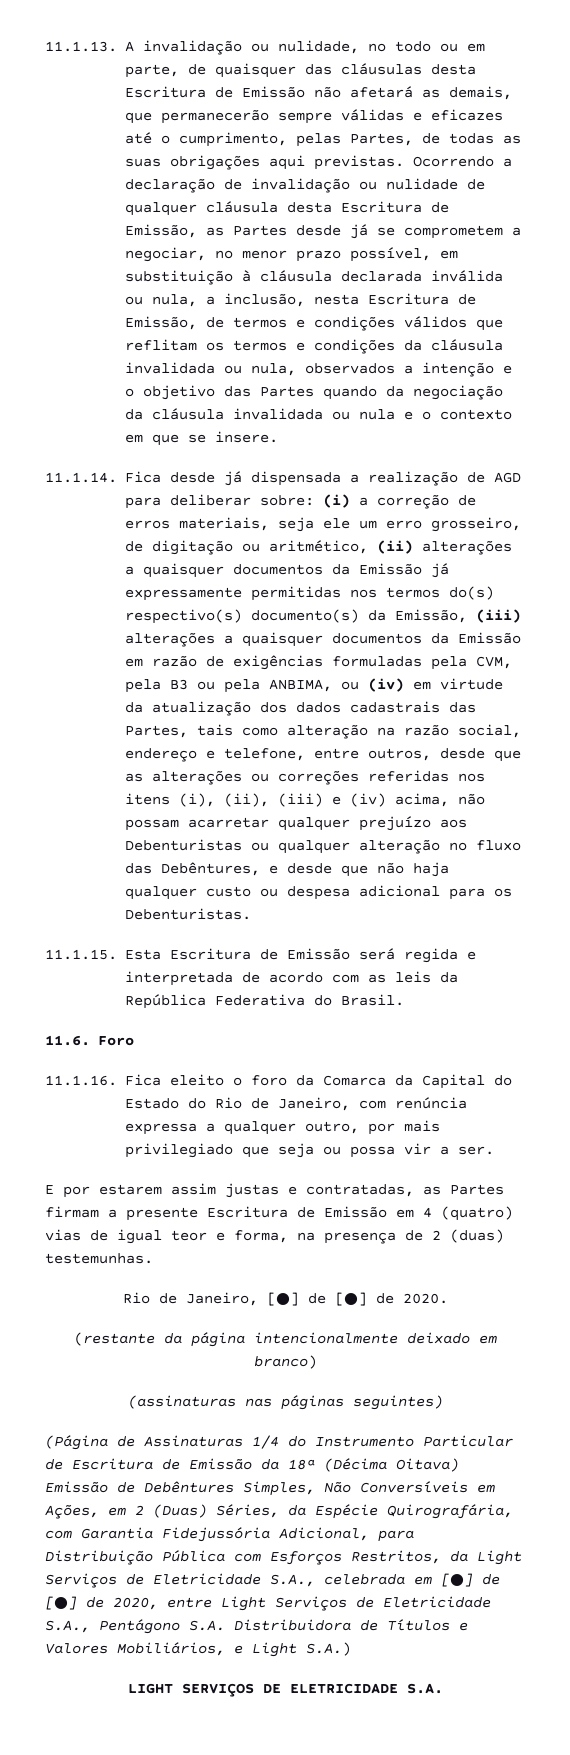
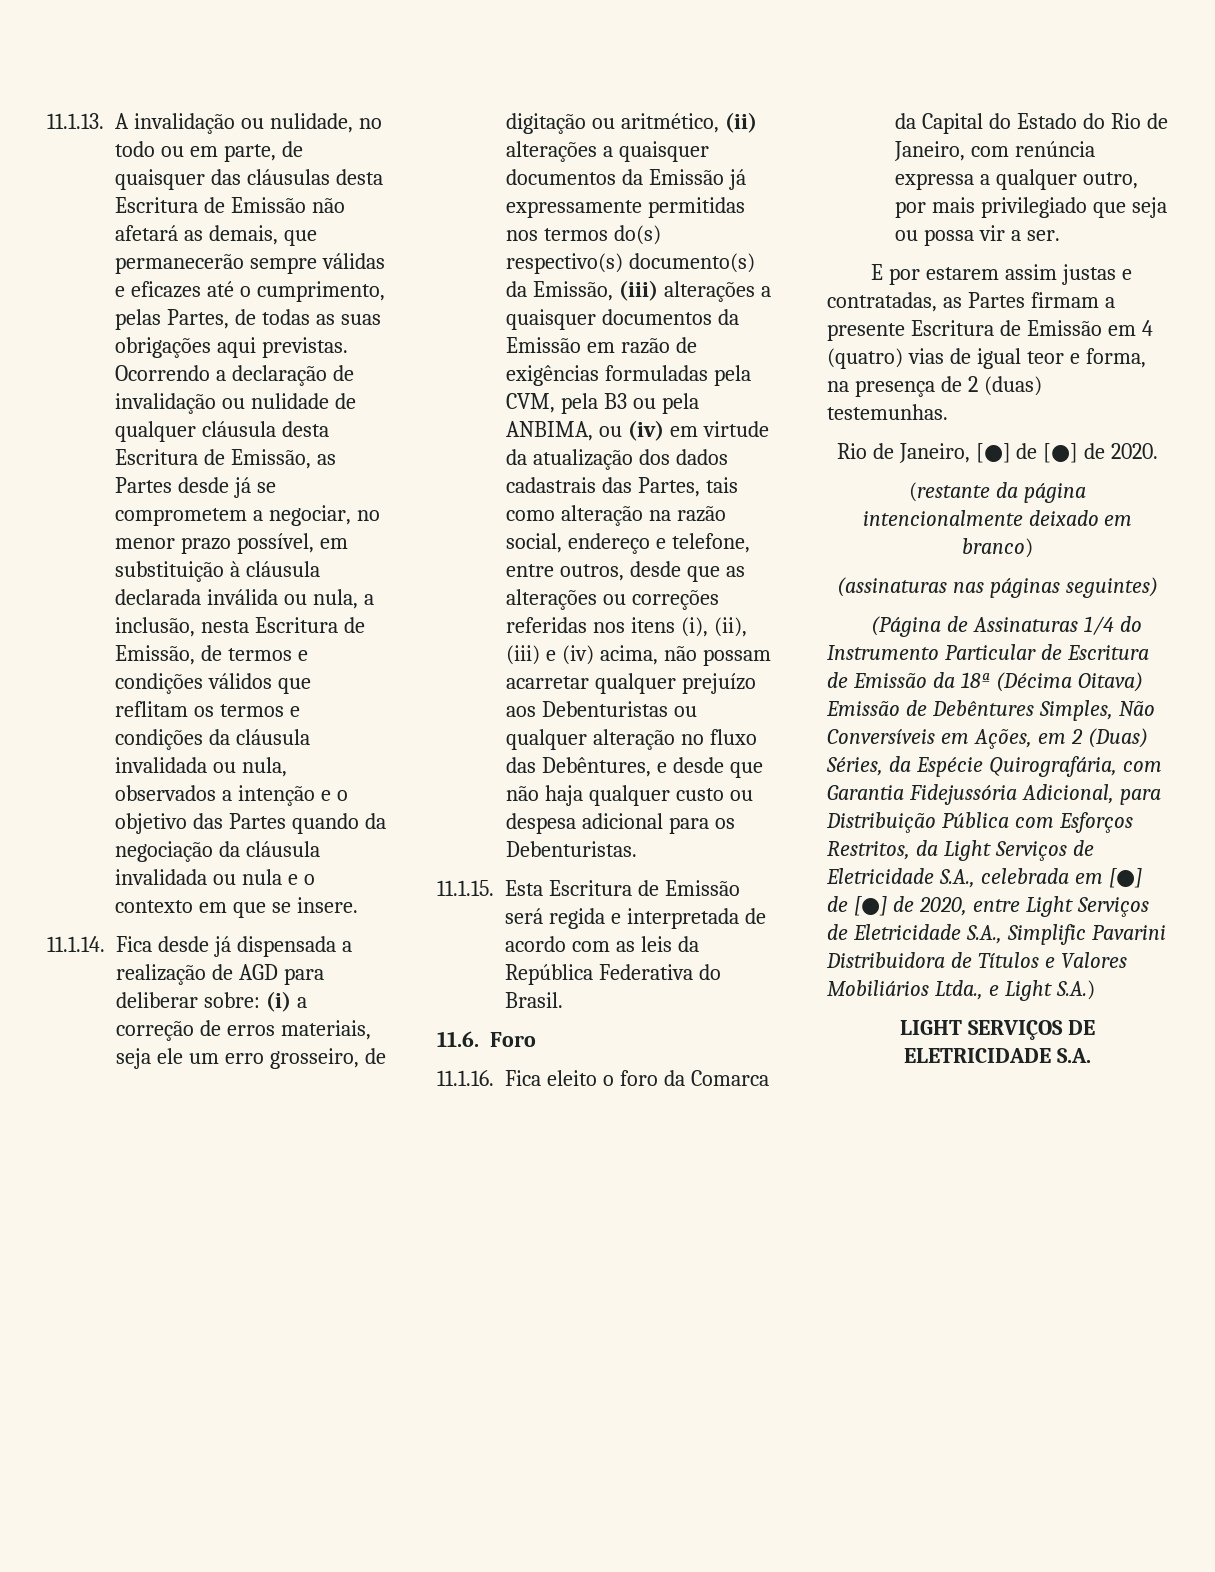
[99,1619,225,1634] Pentágono S.A. -> [1006,924,1166,945] Simplific Pavarini
[117,1642,225,1656] Mobiliários, -> [827,980,983,1000] Mobiliários Ltda.,

